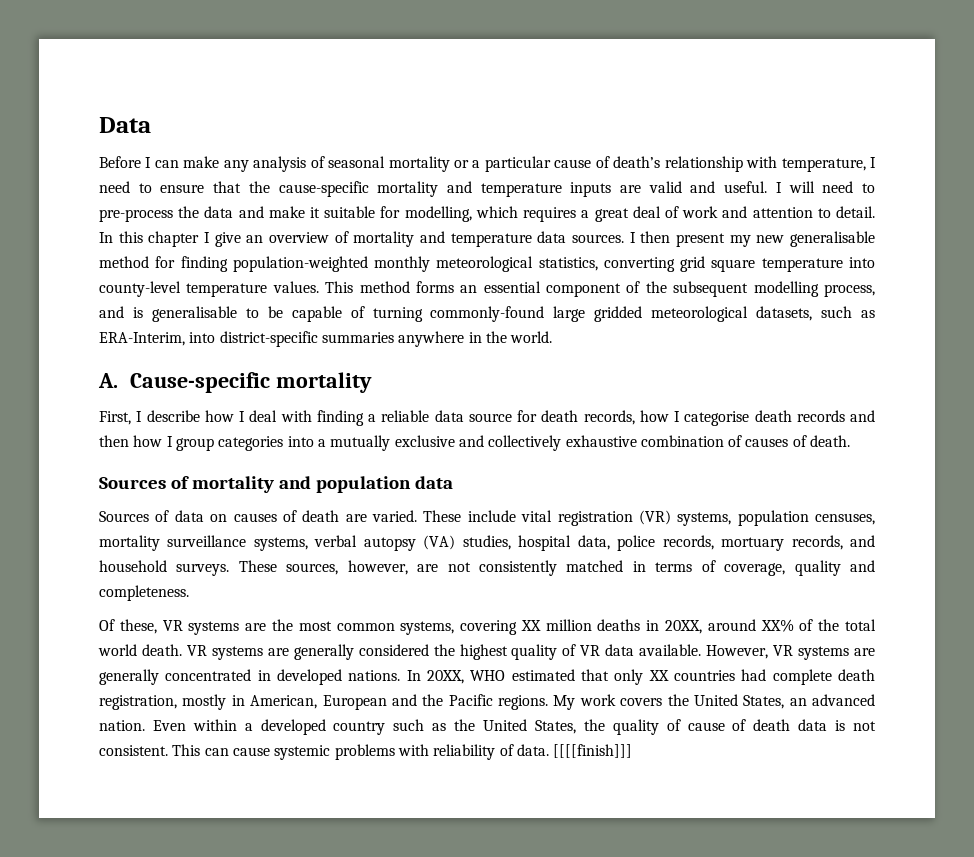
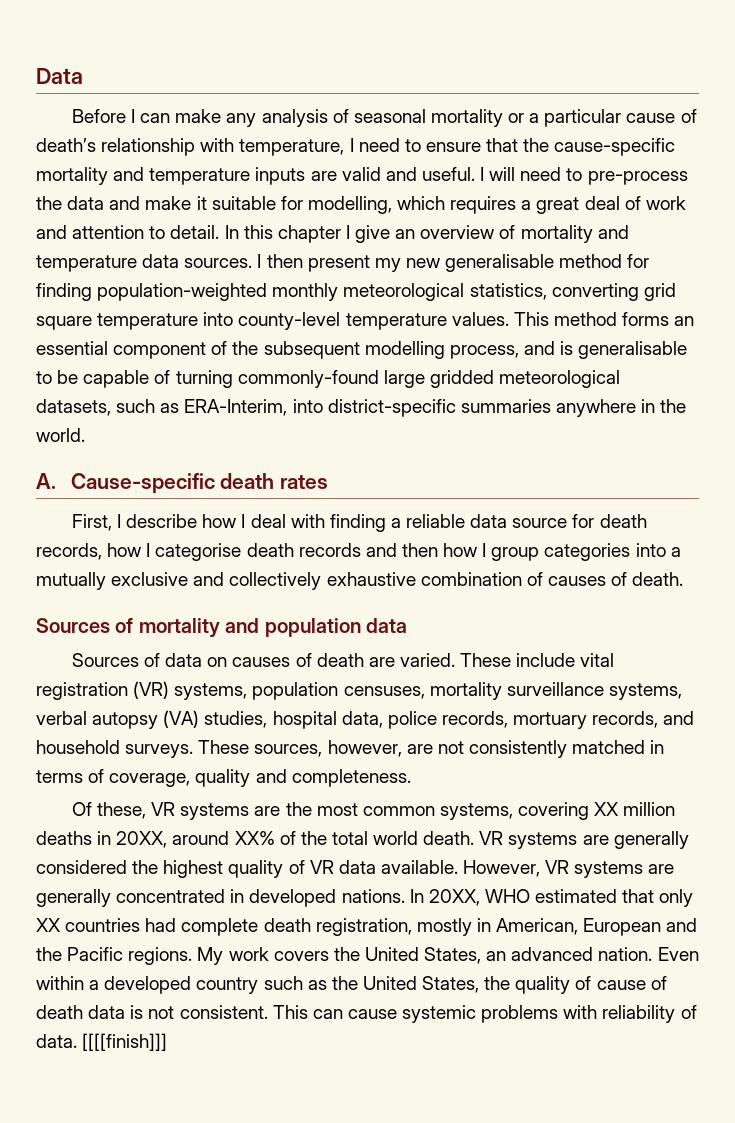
[275,372,372,393] mortality -> [220,473,328,489] death rates

